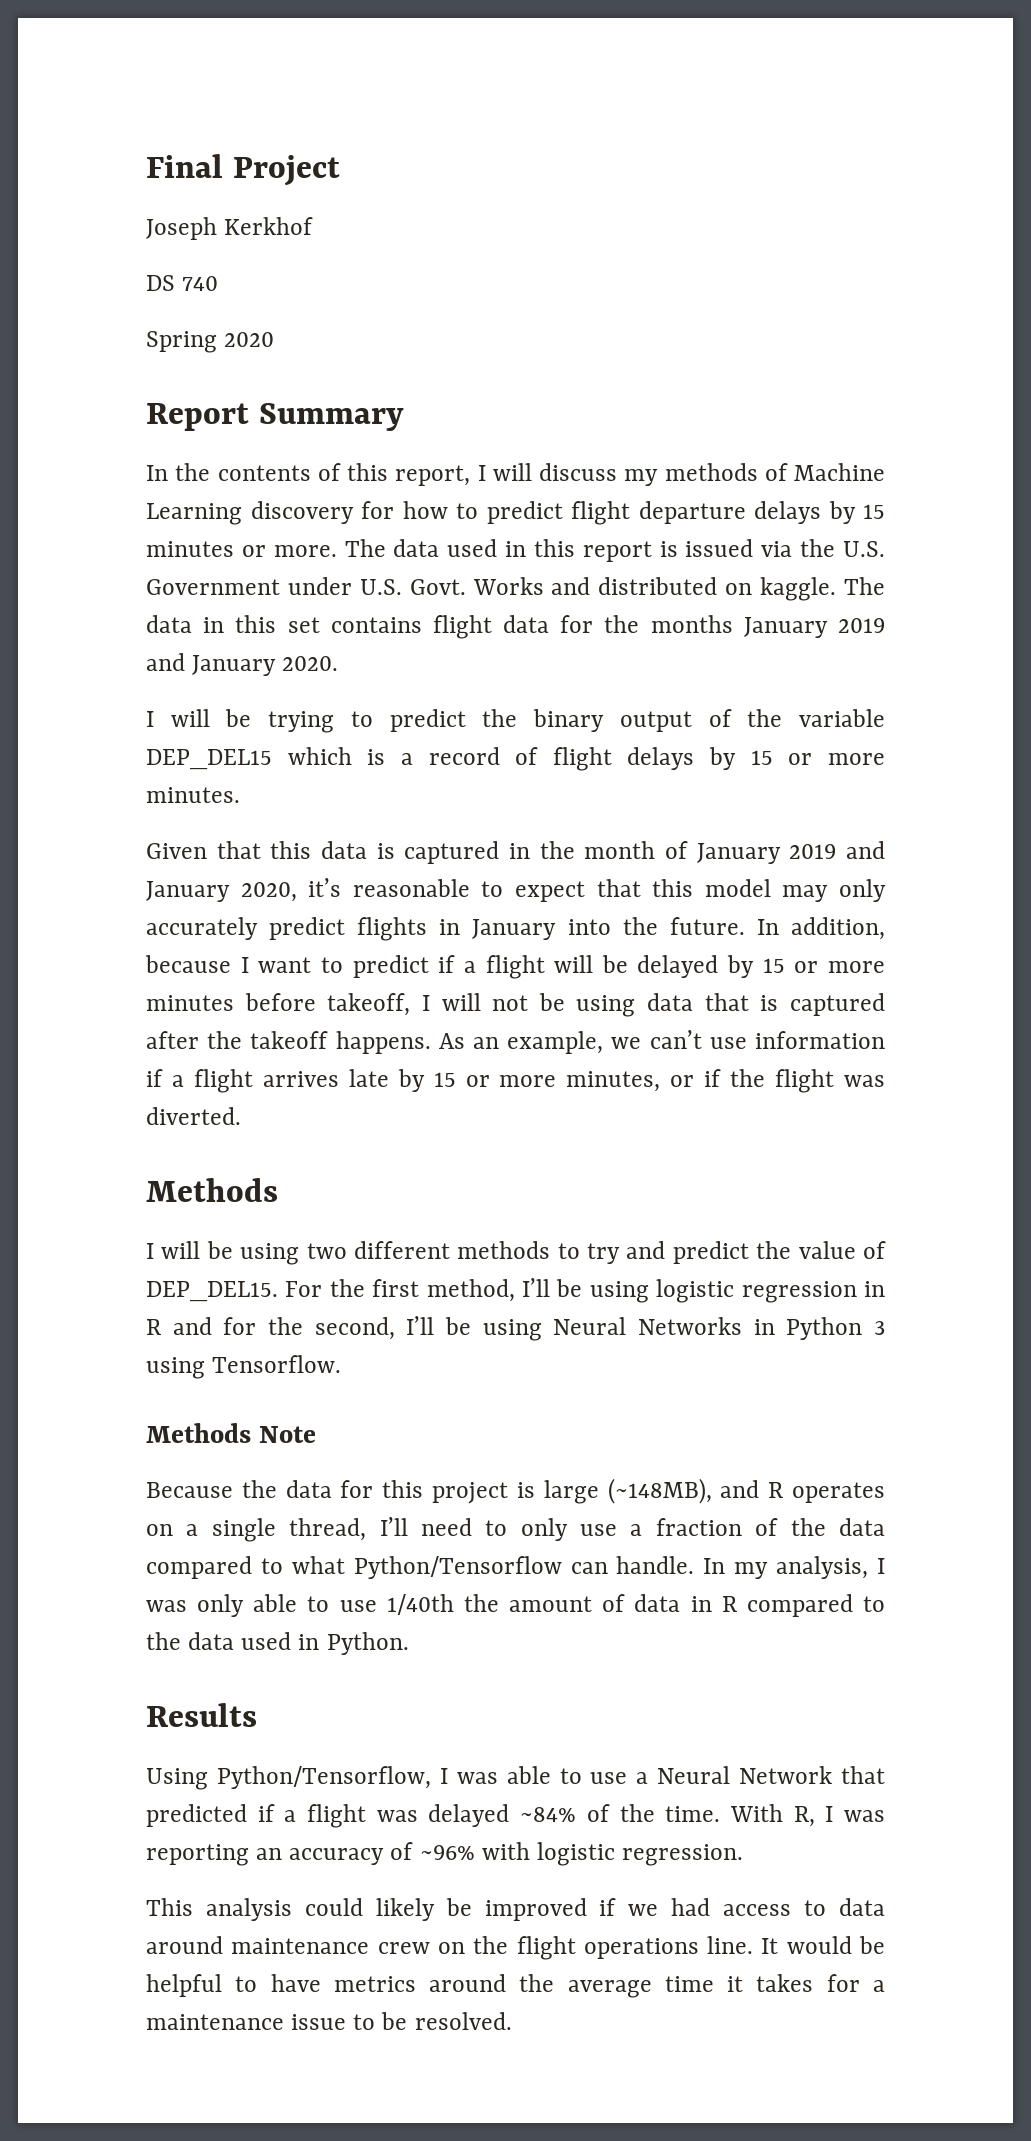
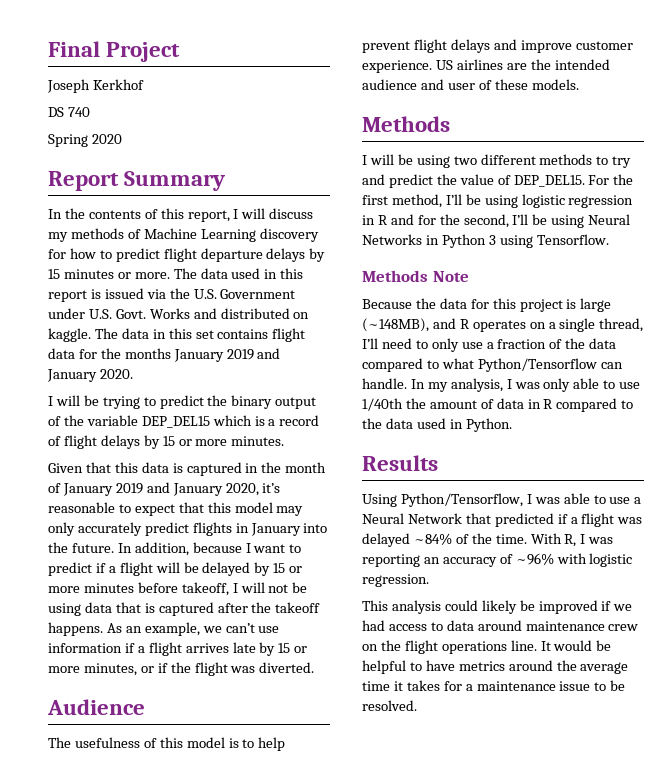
(241, 1116) none -> [47,699,145,715] [48,737,286,751] [362,39,633,53] [362,59,610,73] [362,79,579,90] // Audience // The usefulness of this model is to help prevent flight delays and improve customer experience. US airlines are the intended audience and user of these models.

